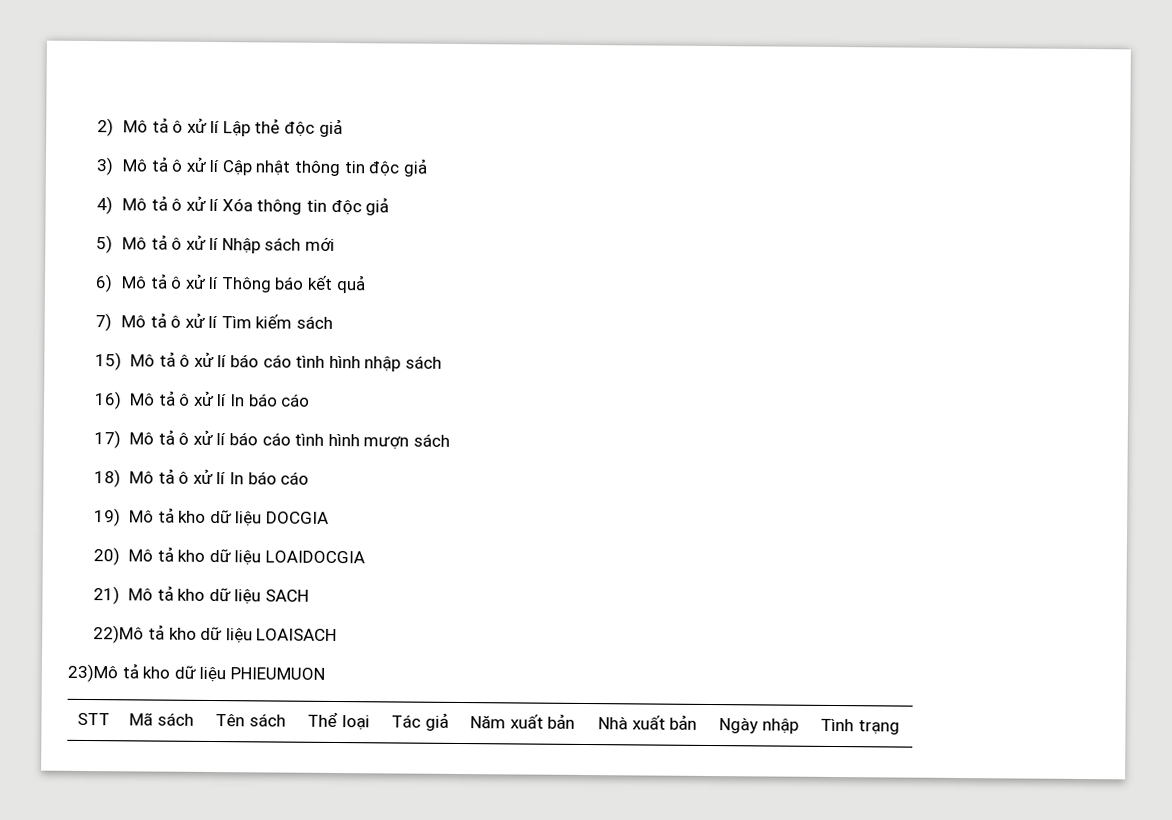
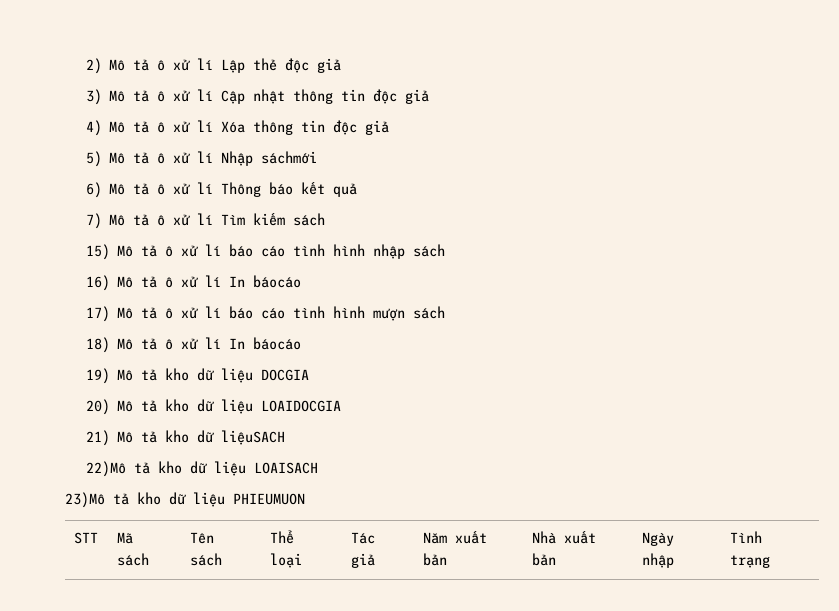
[264,237,336,251] sách mới -> [261,151,318,164] sáchmới
[248,393,311,407] báo cáo -> [253,275,302,288] báocáo
[247,471,310,485] báo cáo -> [253,337,302,350] báocáo
[234,589,309,605] liệu SACH -> [221,430,286,445] liệuSACH

